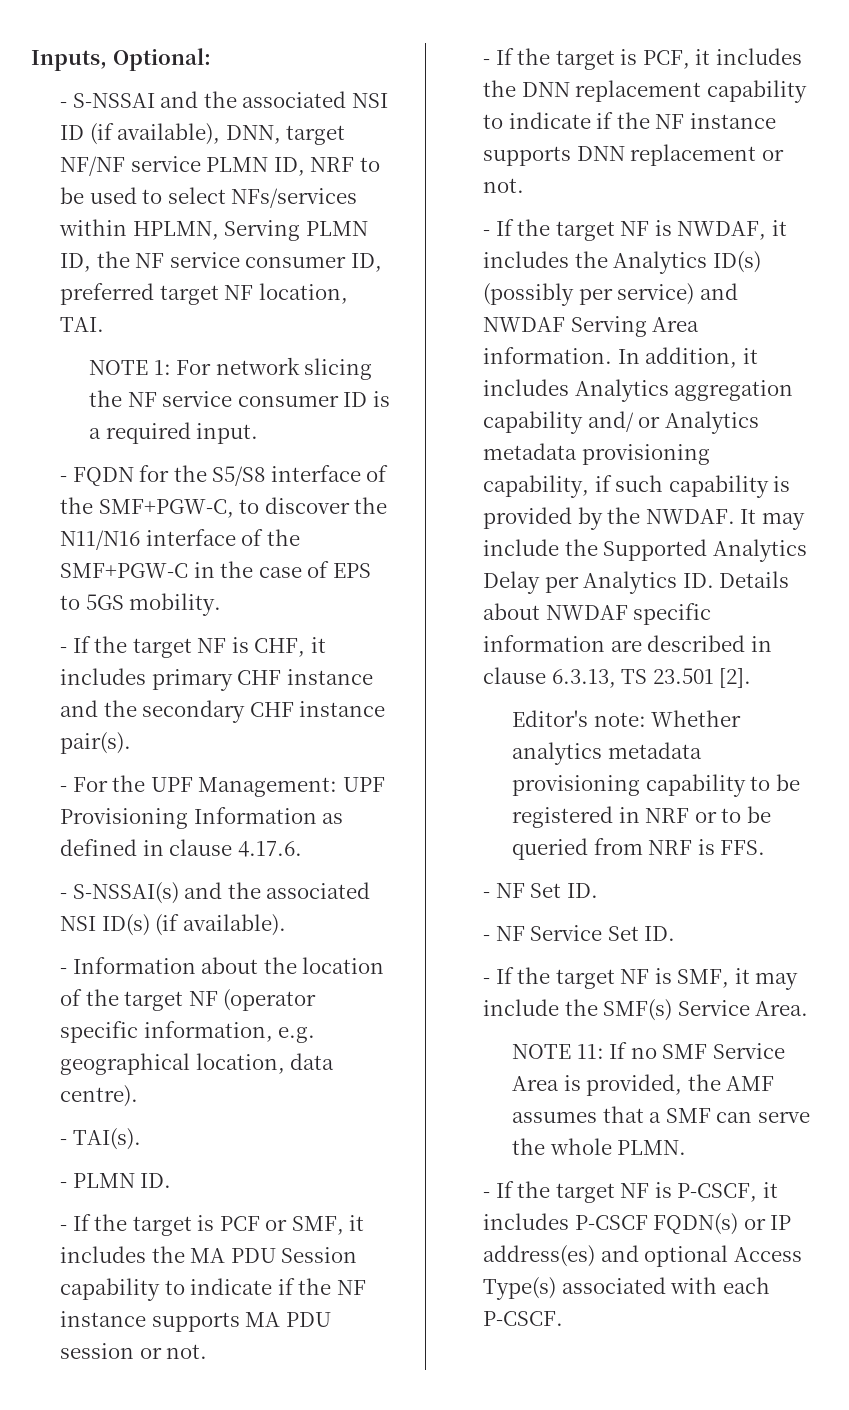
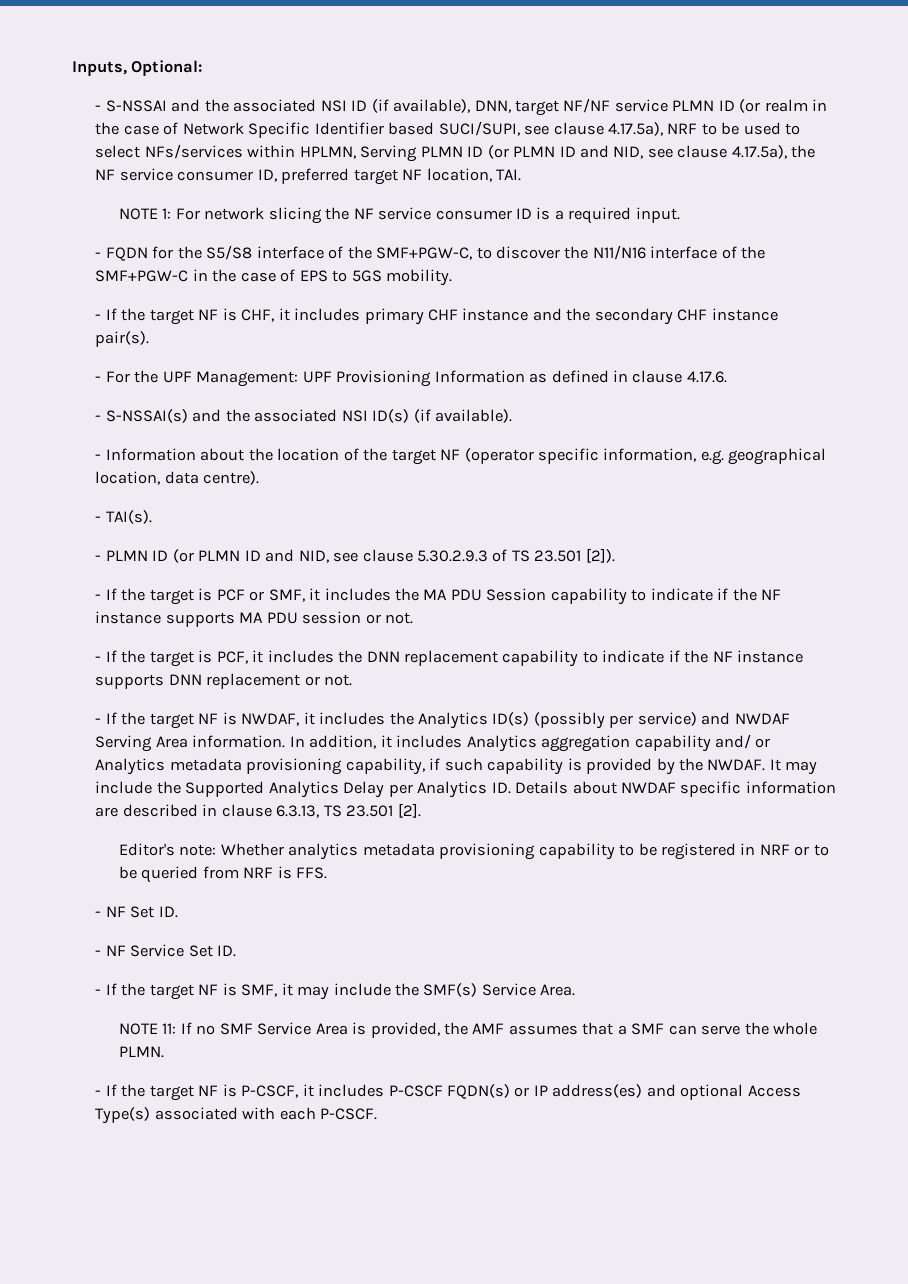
[273,157,305,176] ID, -> [718,99,828,113] [95,121,663,138] ID (or realm in the case of Network Specific Identifier based SUCI/SUPI, see clause 4.17.5a),
[60,253,92,272] ID, -> [467,145,787,159] ID (or PLMN ID and NID, see clause 4.17.5a),
[140,1173,172,1188] ID. -> [152,548,615,563] ID (or PLMN ID and NID, see clause 5.30.2.9.3 of TS 23.501 [2]).

